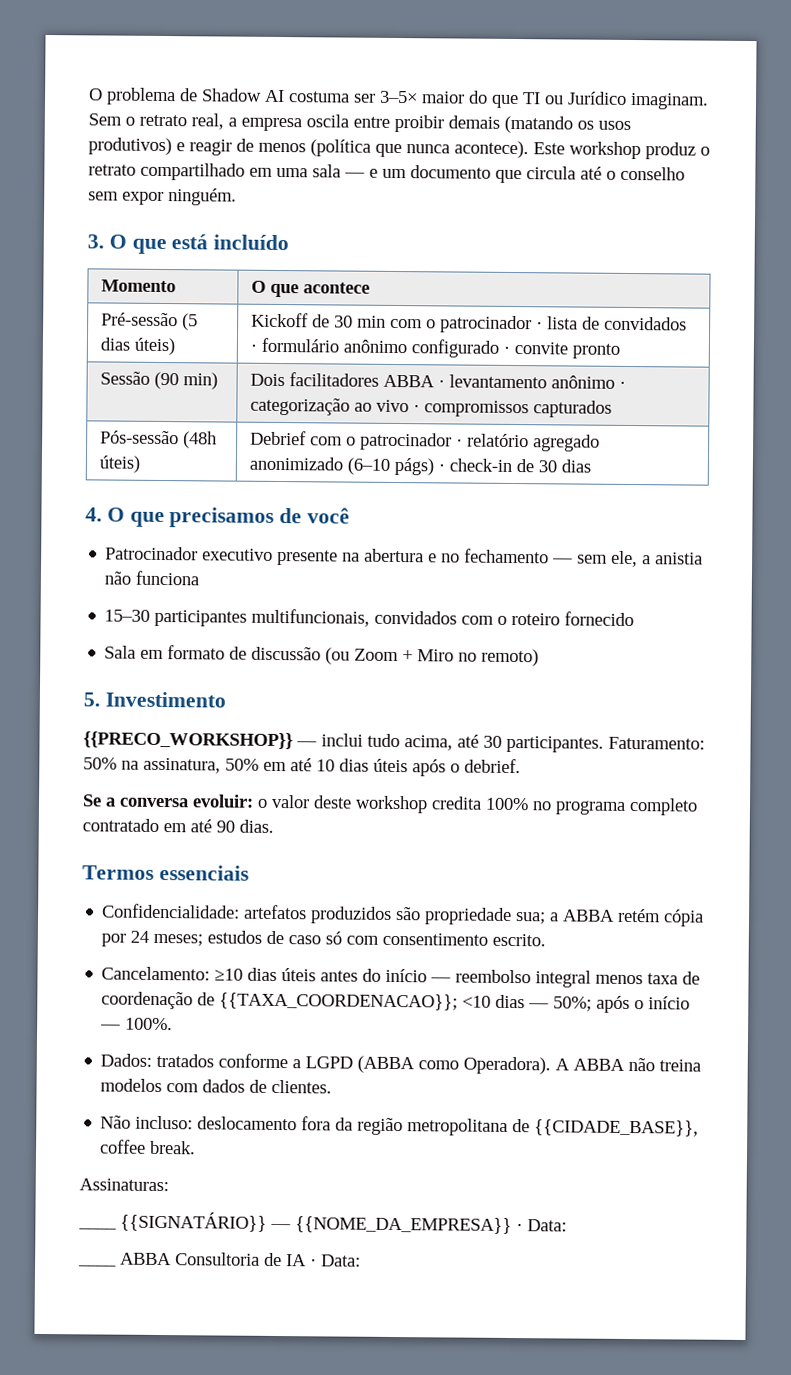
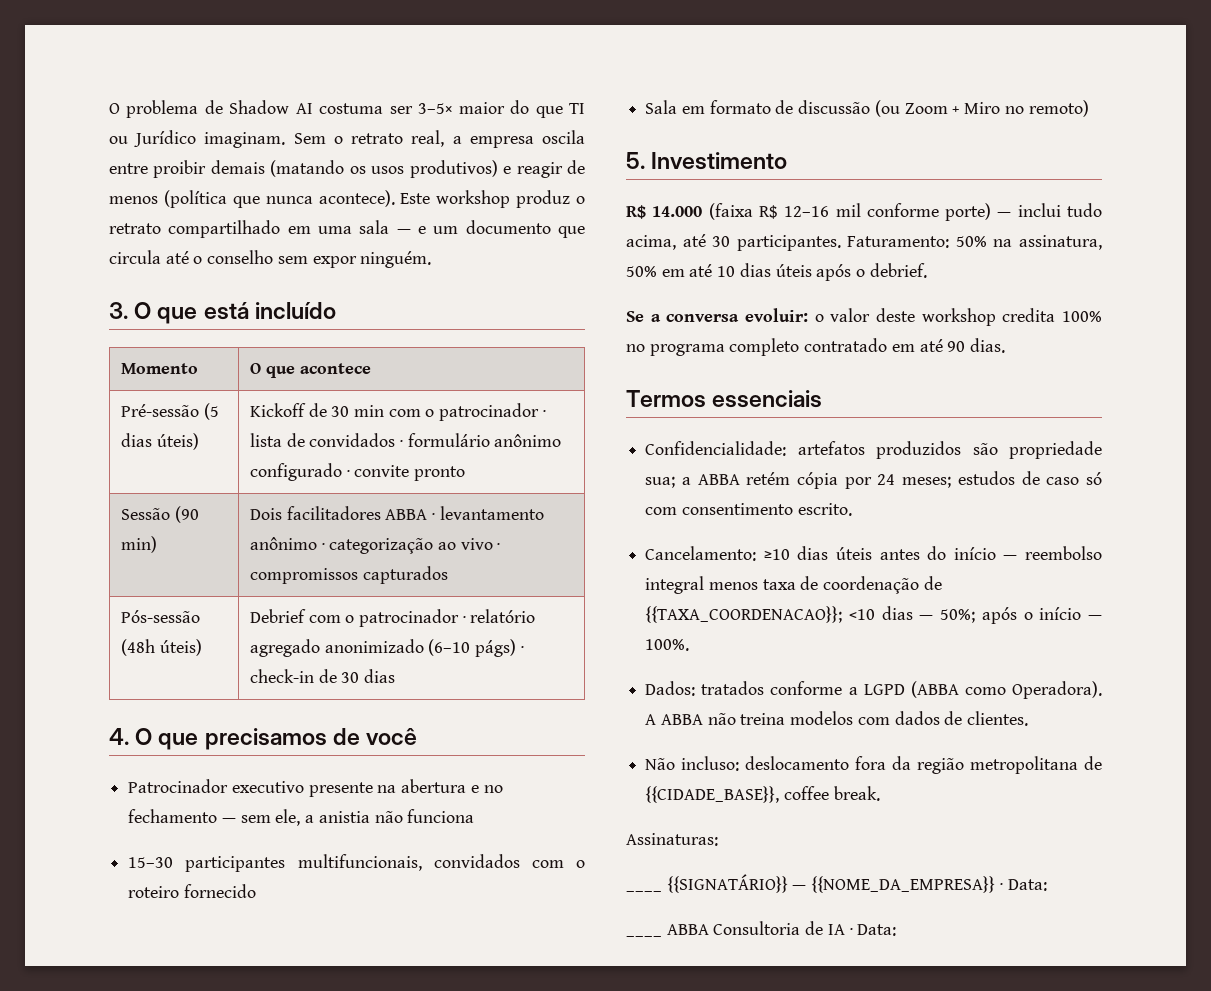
[83,731,293,750] {{PRECO_WORKSHOP}} -> [626,203,992,221] R$ 14.000 (faixa R$ 12–16 mil conforme porte)

